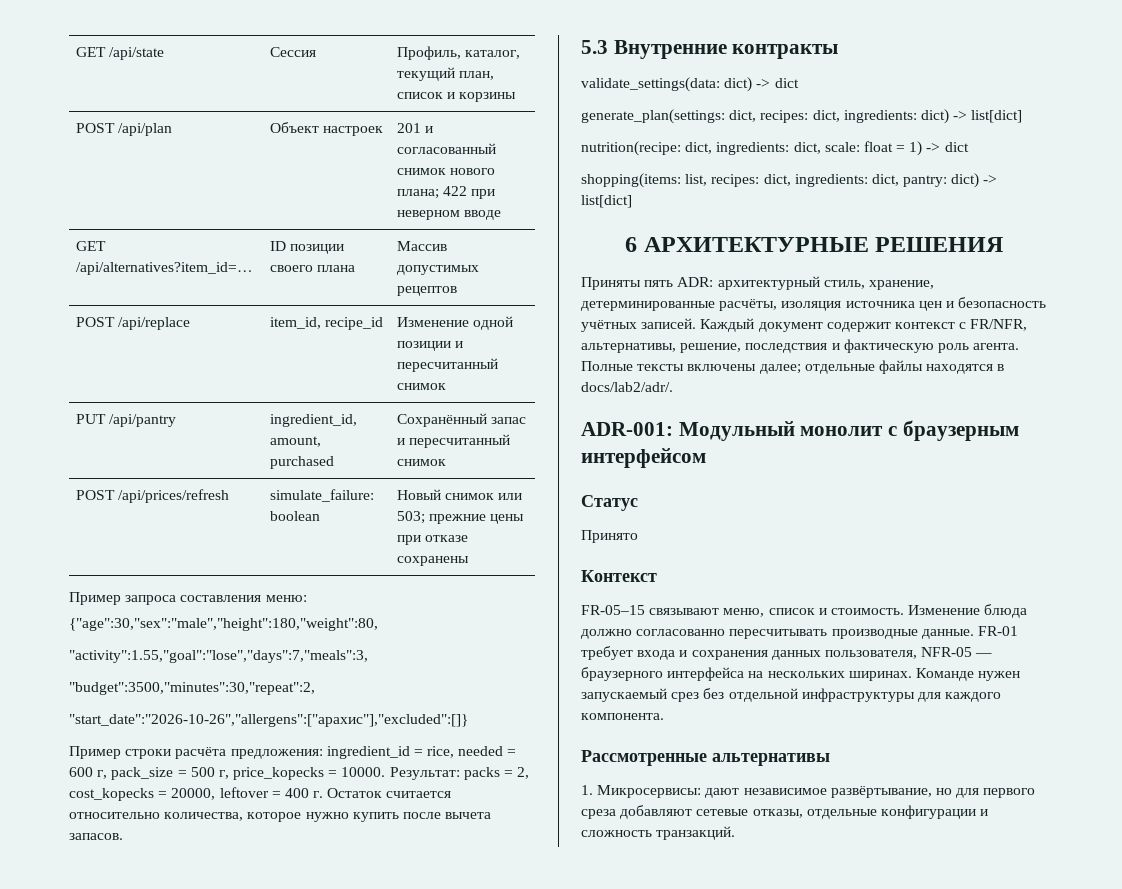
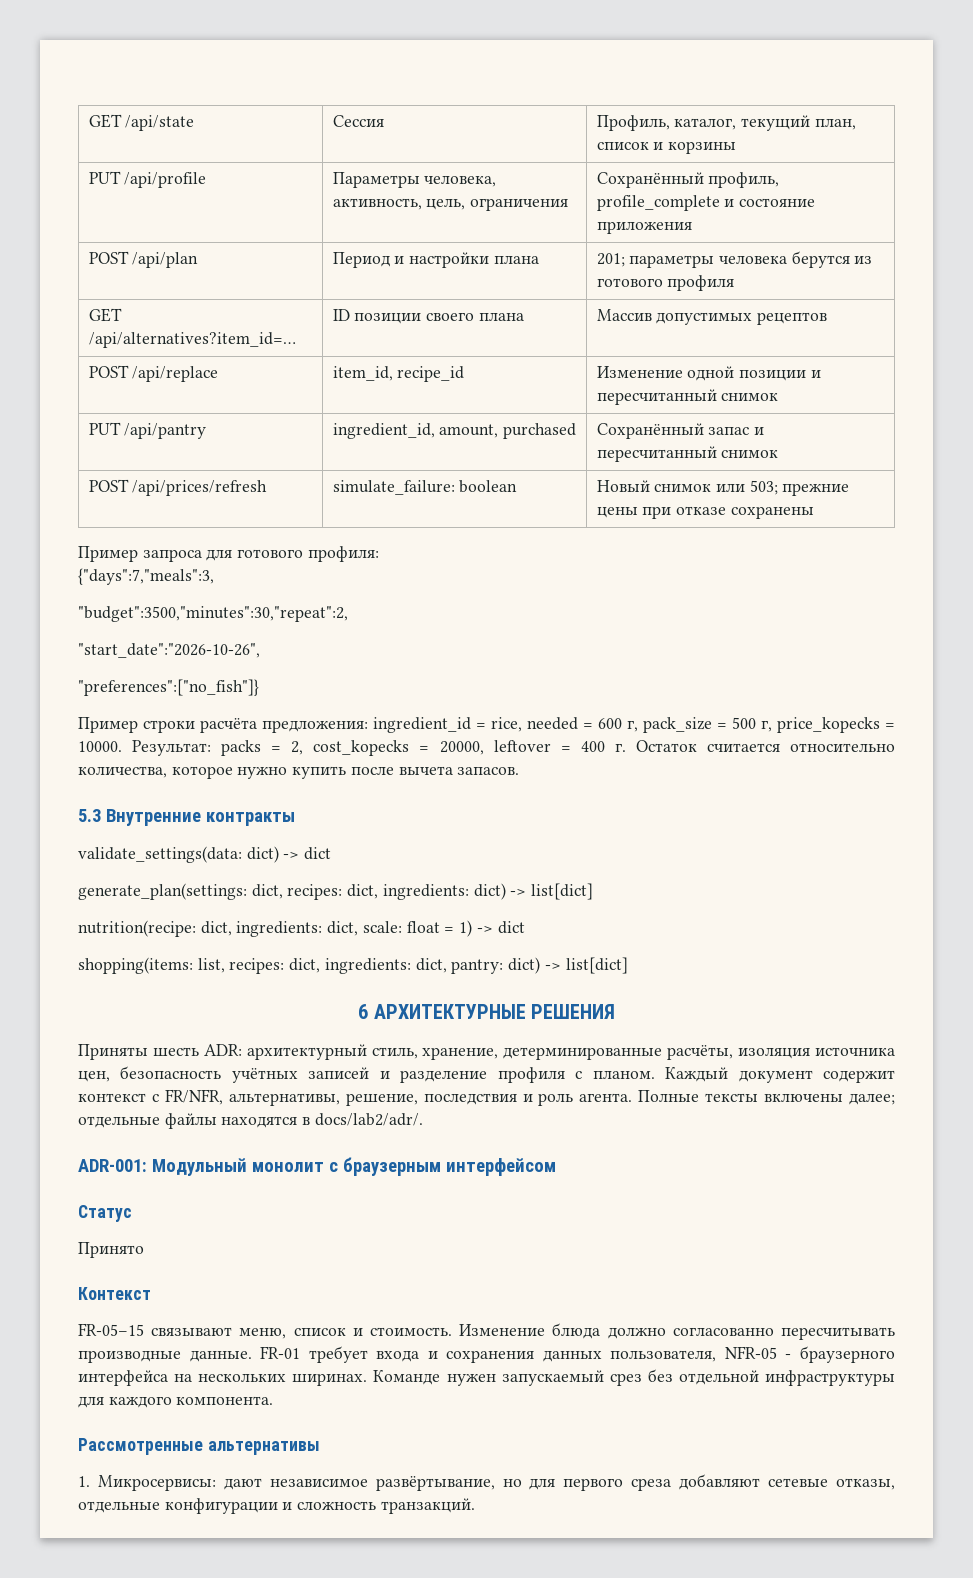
[76,123,173,136] [270,122,384,136] [397,123,434,133] [397,143,497,154] [397,168,496,175] [397,186,496,199] [397,210,502,220] POST /api/plan | Объект настроек | 201 и согласованный снимок нового плана; 422 при неверном вводе -> [88,171,207,188] [332,172,497,188] [332,198,568,211] [596,172,780,188] [596,195,815,211] [596,221,692,234] [88,251,199,268] [332,252,539,268] [596,251,873,268] [596,275,735,291] PUT /api/profile | Параметры человека, активность, цель, ограничения | Сохранённый профиль, profile_complete и состояние приложения // POST /api/plan | Период и настройки плана | 201; параметры человека берутся из готового профиля
[180,595,307,602] [69,618,378,631] [69,650,368,663] составления меню: // {"age":30,"sex":"male","height":180,"weight":80, // "activity":1.55,"goal":"lose","days":7,"meals":3, -> [206,546,379,562] [78,568,214,585] для готового профиля: // {"days":7,"meals":3,
[69,714,468,727] "start_date":"2026-10-26","allergens":["арахис"],"excluded":[]} -> [78,643,260,658] [78,679,259,696] "start_date":"2026-10-26", // "preferences":["no_fish"]}
[644,280,674,287] пять -> [152,1047,199,1057] шесть
[918,297,1047,311] [581,318,697,332] цен и безопасность учётных записей. -> [78,1066,655,1083] цен, безопасность учётных записей и разделение профиля с планом.
[843,339,934,353] фактическую -> (533, 1098) none
[975,653,993,657] — -> [785,1354,792,1359] -

